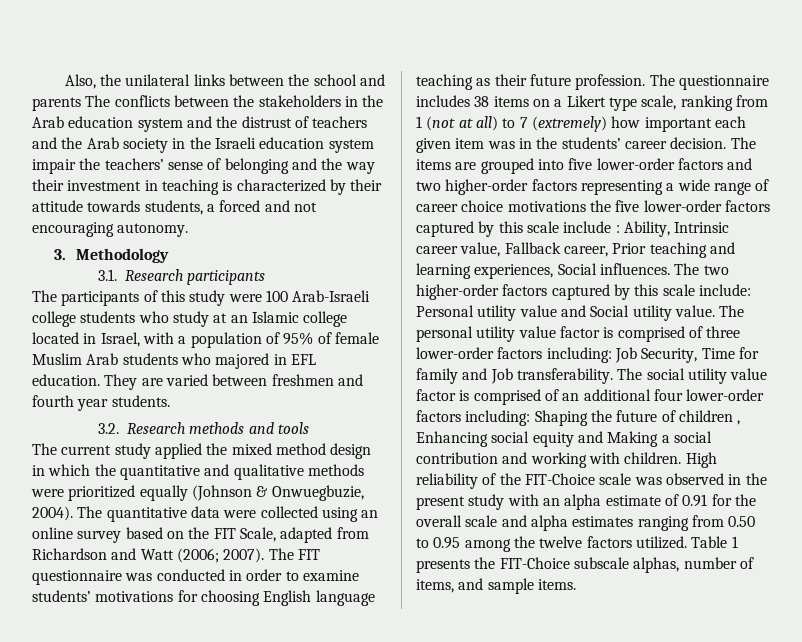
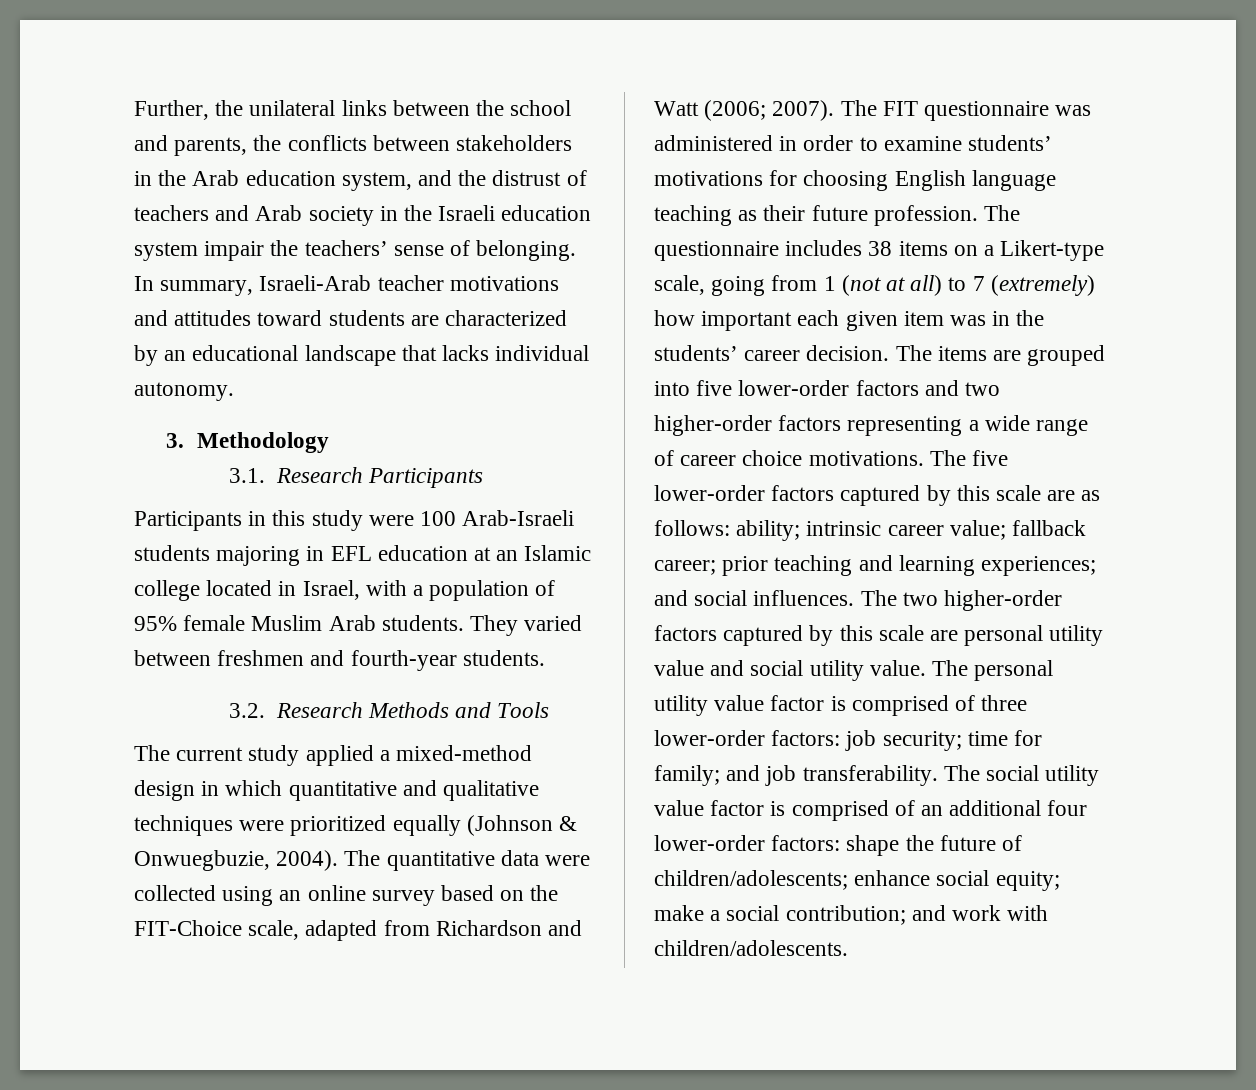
[64,74,96,89] Also, -> [134,100,209,120] Further,
[32,95,111,111] parents The -> [174,135,282,156] parents, the
[233,95,255,107] the -> (450, 143) none
[137,118,183,132] system -> [341,172,412,191] system,
[61,137,83,149] the -> (250, 213) none
[224,158,375,174] [32,179,383,195] [32,200,317,215] [32,222,114,237] belonging and the way their investment in teaching is characterized by their attitude towards students, a forced and not encouraging -> [476,240,577,261] [134,275,559,296] [134,310,568,326] [134,345,590,366] belonging. In summary, Israeli-Arab teacher motivations and attitudes toward students are characterized by an educational landscape that lacks individual
[187,270,266,285] [32,290,158,306] participants // The participants of -> [367,468,483,488] [134,511,267,531] Participants // Participants in
[32,311,209,327] college students who study -> [134,545,468,566] students majoring in EFL education
[317,332,332,344] of -> (177, 623) none
[122,353,316,369] [32,374,163,390] students who majored in EFL education. They are -> [381,615,519,636] students. They
[32,395,109,411] fourth year -> [350,650,457,671] fourth-year
[189,422,309,434] methods and tools -> [367,702,550,718] Methods and Tools
[206,443,326,455] the mixed method -> [379,745,533,761] a mixed-method
[94,464,116,476] the -> (283, 788) none
[307,464,364,476] methods -> [134,815,233,836] techniques
[213,527,276,542] FIT Scale, -> [134,920,300,940] FIT-Choice scale,
[156,569,225,581] conducted -> [654,135,773,151] administered
[566,95,733,111] Likert type scale, ranking -> [1000,240,1105,261] [654,275,766,296] Likert-type scale, going
[507,200,611,212] motivations the -> [808,450,966,466] motivations. The
[563,221,730,237] [416,242,735,258] [416,263,597,279] include : Ability, Intrinsic career value, Fallback career, Prior teaching and learning experiences, Social -> [1047,490,1101,501] [654,520,1087,541] [654,555,1097,576] [654,590,748,606] are as follows: ability; intrinsic career value; fallback career; prior teaching and learning experiences; and social
[698,284,751,296] [416,305,474,317] include: Personal -> [930,625,1044,646] are personal
[590,305,630,317] Social -> [750,660,804,676] social
[497,347,759,363] [416,368,513,384] factors including: Job Security, Time for family and Job -> [771,730,1043,751] [654,765,797,786] factors: job security; time for family; and job
[416,410,741,426] [416,431,712,447] [416,452,717,468] [416,473,767,489] [416,494,756,510] [416,515,756,531] [416,536,738,552] [416,557,754,573] [416,578,576,594] factors including: Shaping the future of children , Enhancing social equity and Making a social contribution and working with children. High reliability of the FIT-Choice scale was observed in the present study with an alpha estimate of 0.91 for the overall scale and alpha estimates ranging from 0.50 to 0.95 among the twelve factors utilized. Table 1 presents the FIT-Choice subscale alphas, number of items, and sample items. -> [771,835,1023,856] [654,870,1060,891] [654,905,1049,925] [654,940,848,956] factors: shape the future of children/adolescents; enhance social equity; make a social contribution; and work with children/adolescents.

